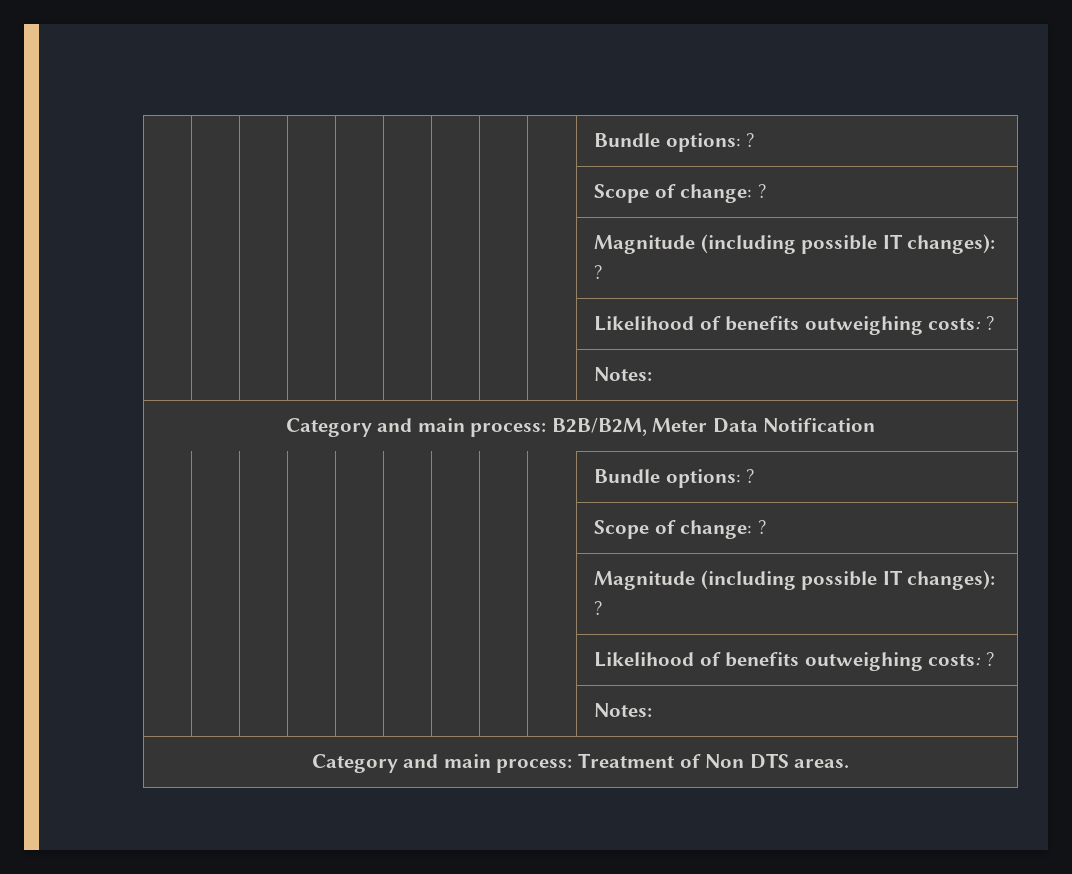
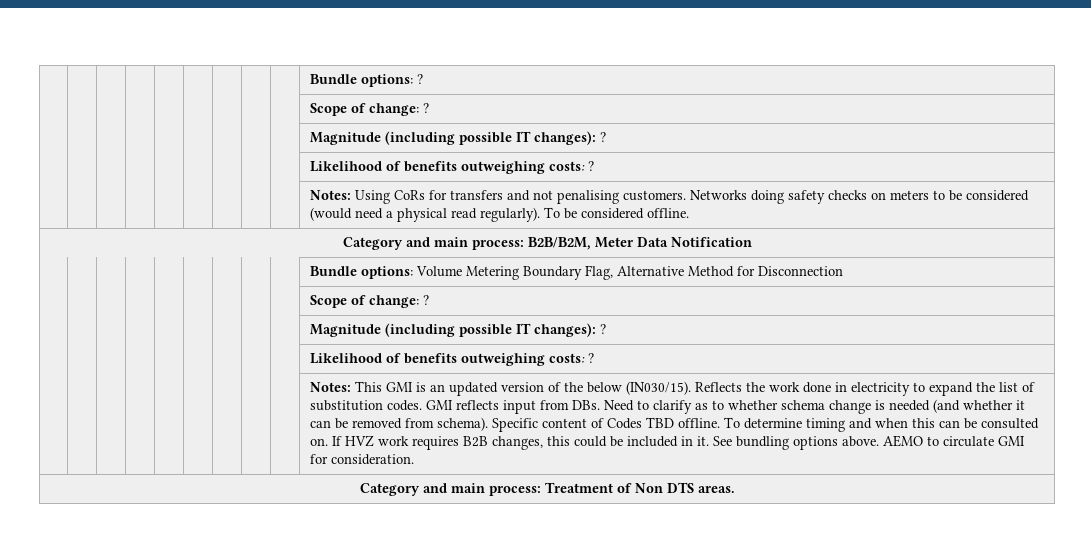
(653, 374) none -> [354,190,1029,204] [309,207,689,222] Using CoRs for transfers and not penalising customers. Networks doing safety checks on meters to be considered (would need a physical read regularly). To be considered offline.
[746,469,755,483] ? -> [415,265,843,280] Volume Metering Boundary Flag, Alternative Method for Disconnection
(653, 710) none -> [354,381,1035,396] [309,399,1025,414] [309,417,1039,432] [309,435,1025,450] [309,454,414,465] This GMI is an updated version of the below (IN030/15). Reflects the work done in electricity to expand the list of substitution codes. GMI reflects input from DBs. Need to clarify as to whether schema change is needed (and whether it can be removed from schema). Specific content of Codes TBD offline. To determine timing and when this can be consulted on. If HVZ work requires B2B changes, this could be included in it. See bundling options above. AEMO to circulate GMI for consideration.

